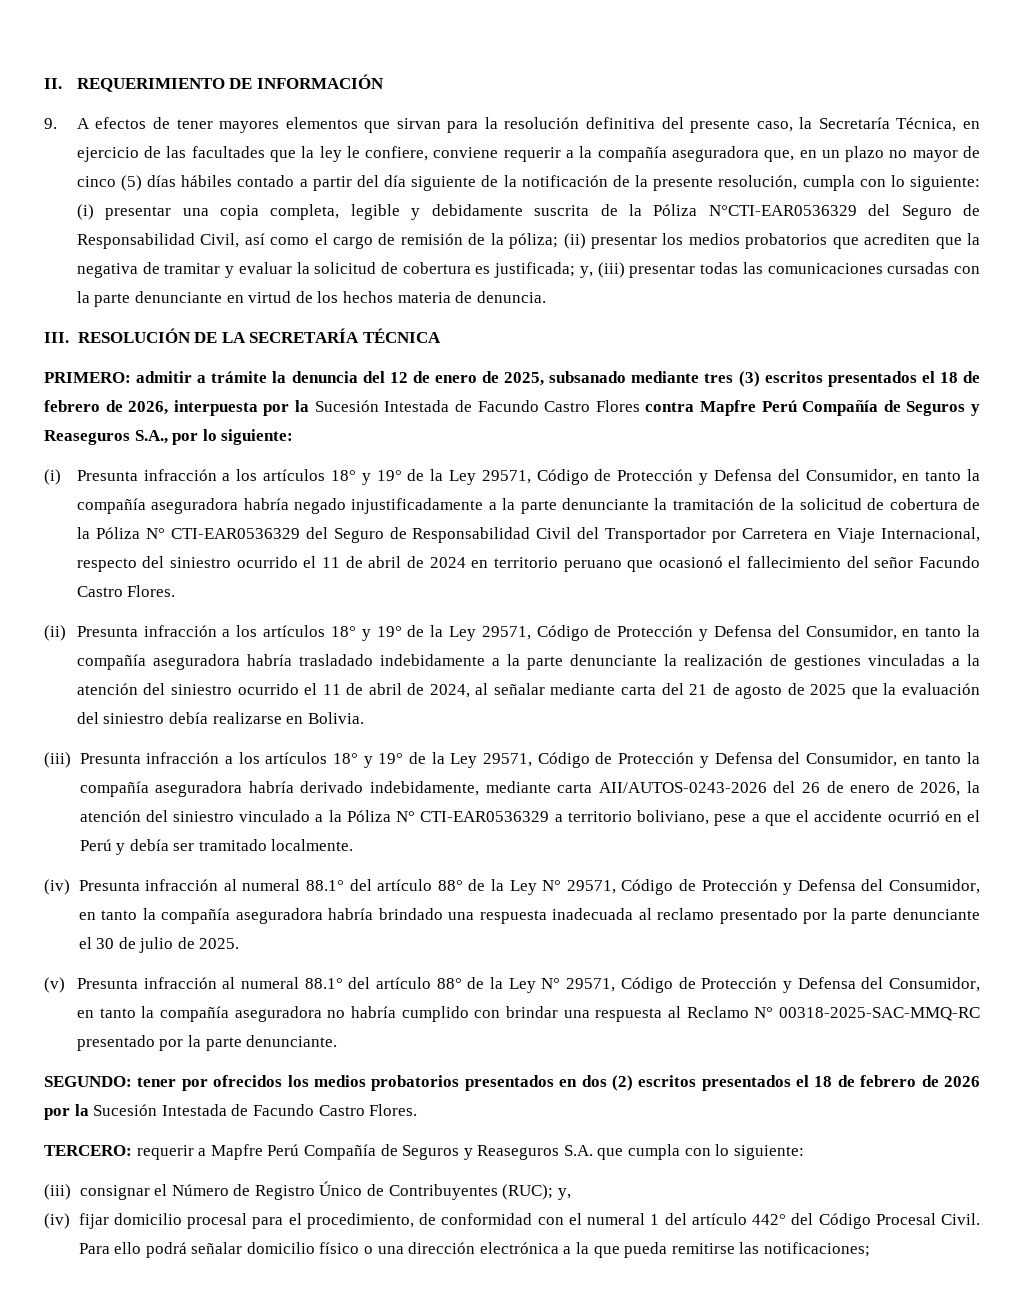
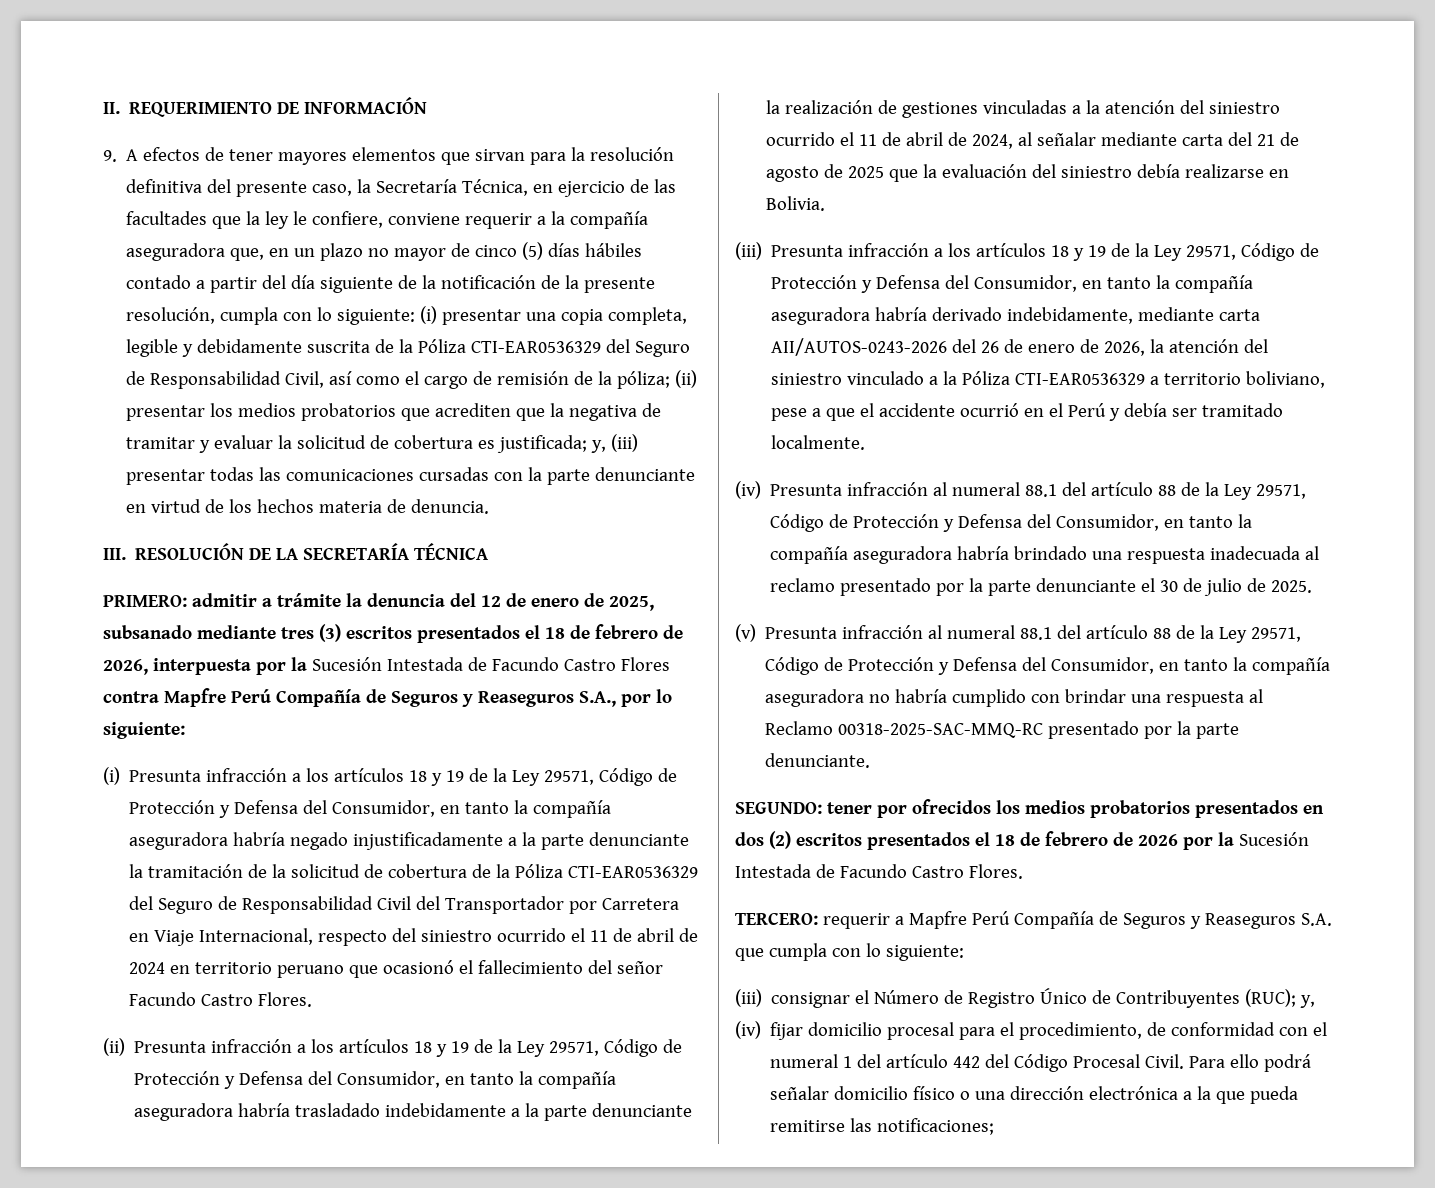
[708,205,857,216] N°CTI-EAR0536329 -> [471,341,602,353] CTI-EAR0536329
[330,470,402,485] 18° y 19° -> [409,770,465,786] 18 y 19
[145,528,165,539] N° -> (564, 871) none
[330,626,402,641] 18° y 19° -> [414,1041,470,1057] 18 y 19
[332,753,404,768] 18° y 19° -> [1051,245,1107,261] 18 y 19
[396,811,416,822] N° -> (1011, 378) none
[305,879,562,895] 88.1° del artículo 88° de la Ley N° -> [1025,482,1253,500] 88.1 del artículo 88 de la Ley
[304,977,561,993] 88.1° del artículo 88° de la Ley N° -> [1020,625,1248,643] 88.1 del artículo 88 de la Ley
[754,1007,774,1018] N° -> (834, 728) none
[752,1214,786,1225] 442° -> [953,1056,981,1068] 442

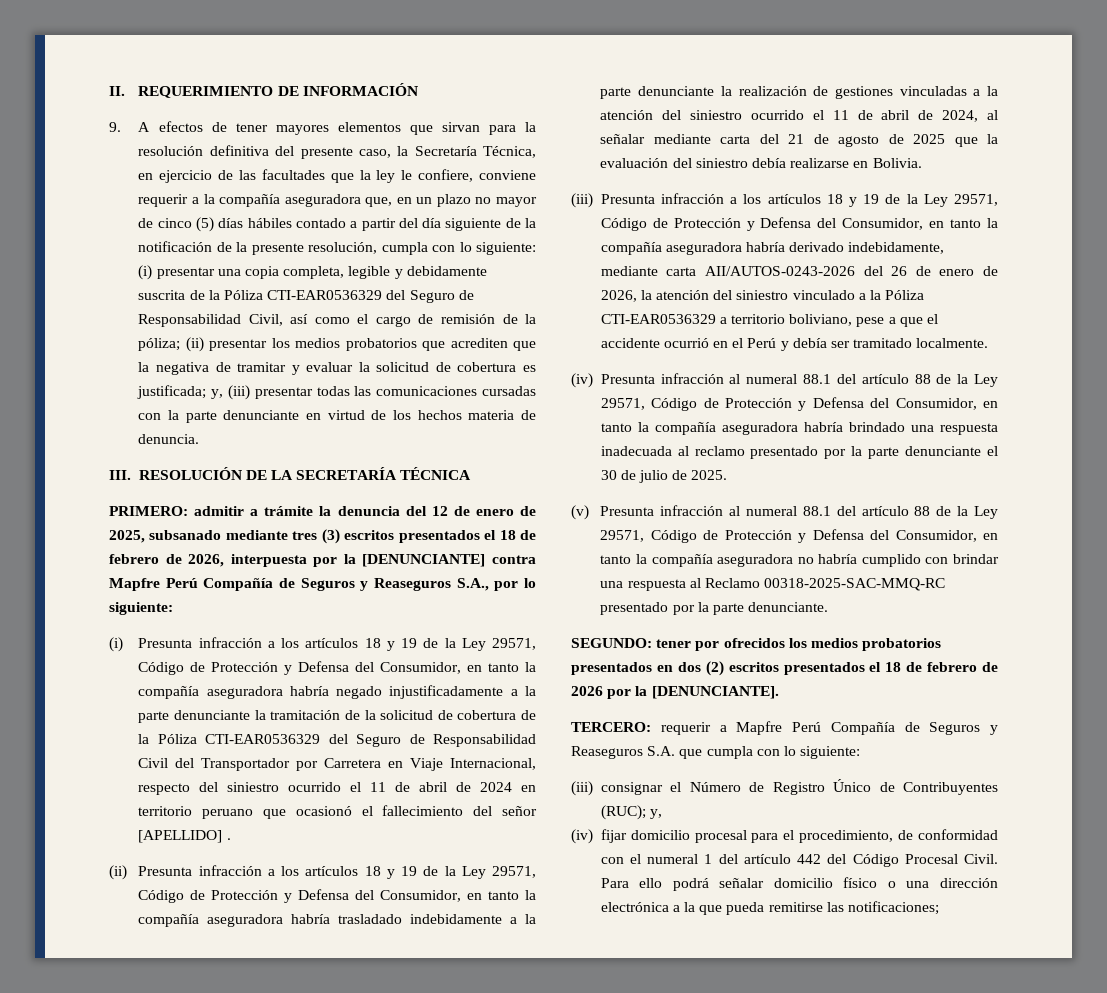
[311,657,670,671] Sucesión Intestada de Facundo Castro Flores -> [362,554,486,567] [DENUNCIANTE]
[129,992,313,1007] Facundo Castro Flores. -> [138,830,231,843] [APELLIDO] .
[1238,832,1309,846] [735,864,1023,879] Sucesión Intestada de Facundo Castro Flores. -> [651,686,779,699] [DENUNCIANTE].

